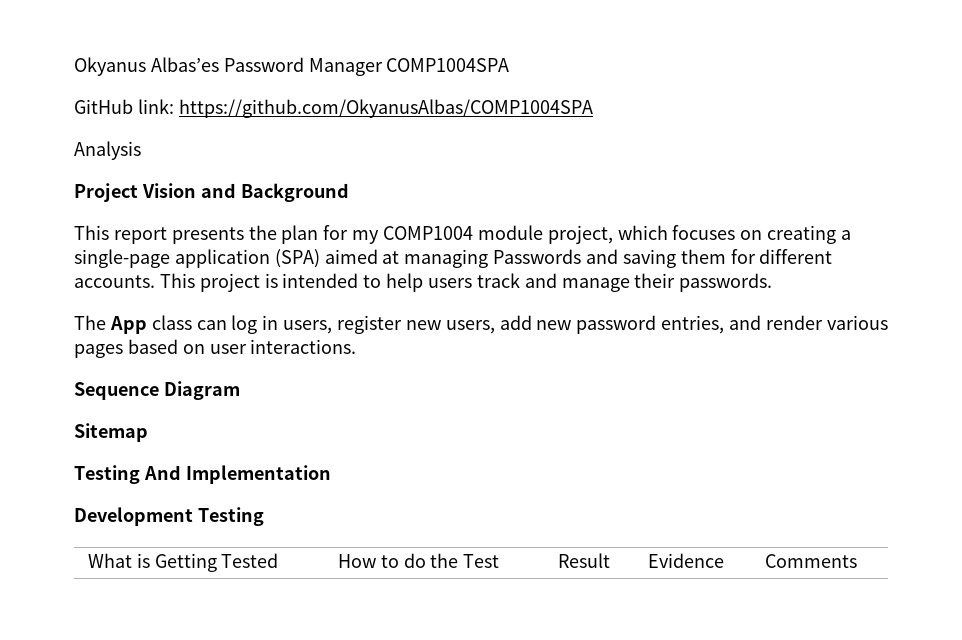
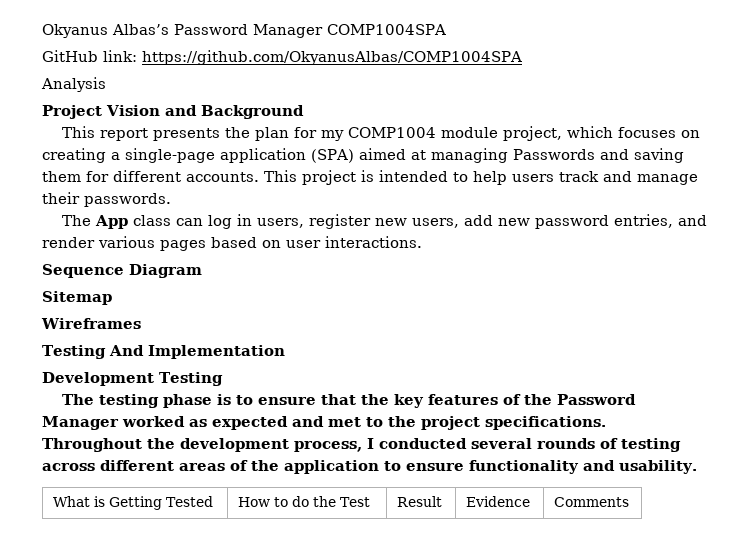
[150,57,219,72] Albas’es -> [112,24,169,35] Albas’s
(148, 432) none -> [41,318,141,329] // Wireframes
(264, 516) none -> [62,394,637,408] [42,416,606,430] [42,438,681,452] [42,460,697,474] // The testing phase is to ensure that the key features of the Password Manager worked as expected and met to the project specifications. Throughout the development process, I conducted several rounds of testing across different areas of the application to ensure functionality and usability.

